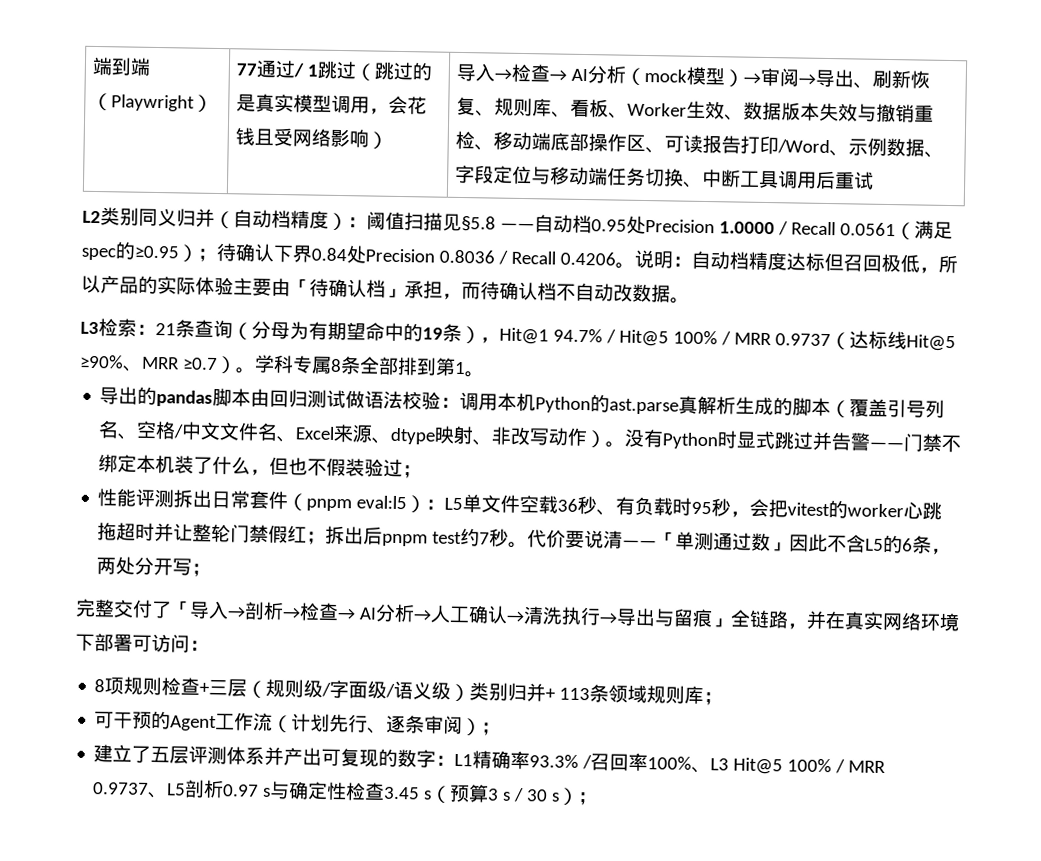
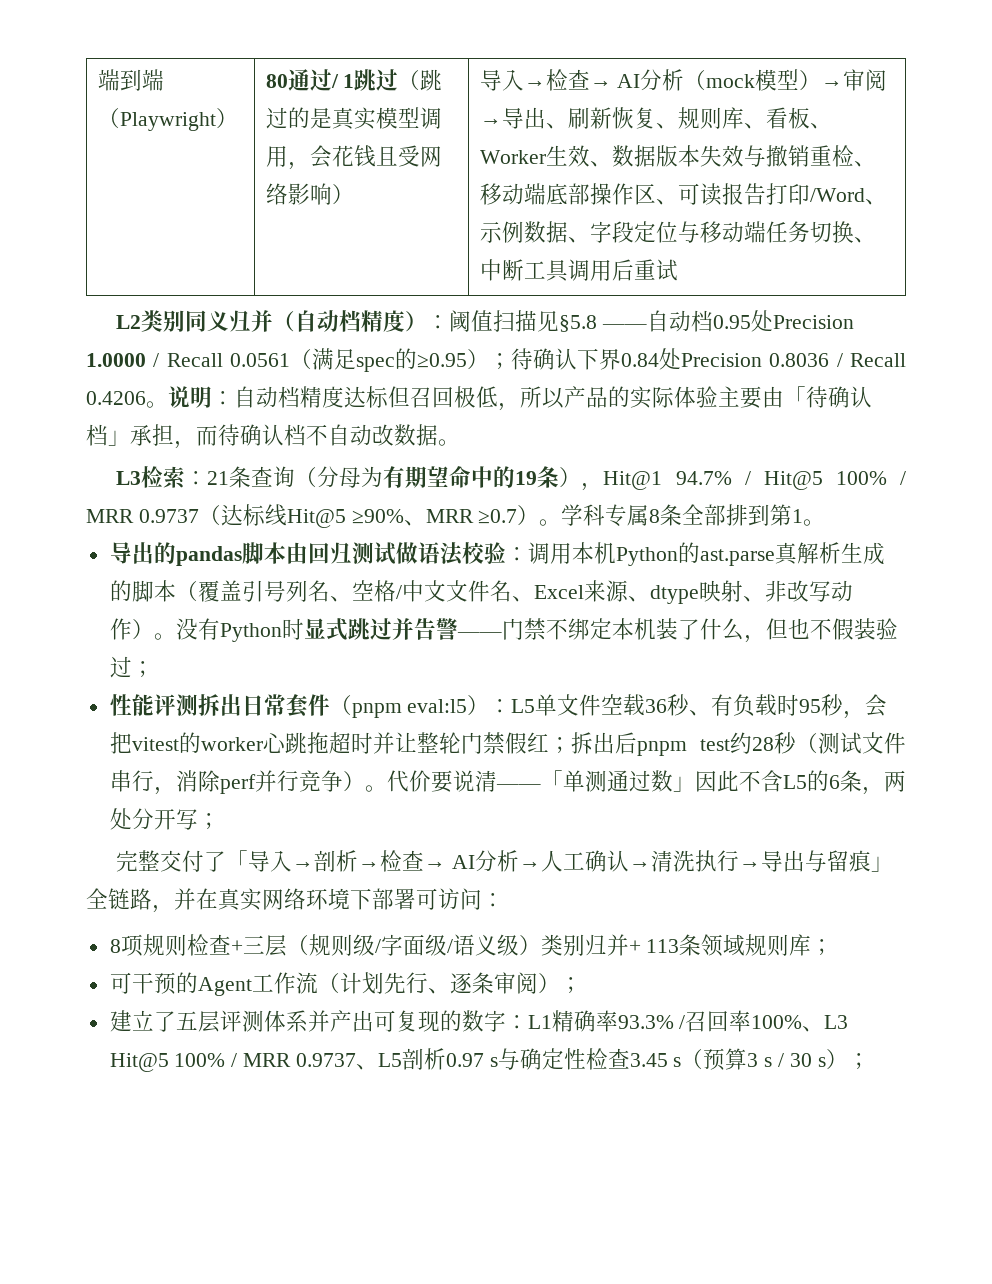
[235,63,257,76] 77 -> [265,74,288,88] 80
[479,528,510,547] 7秒 -> [752,732,906,754] [109,770,365,795] 28秒（测试文件串行，消除perf并行竞争）

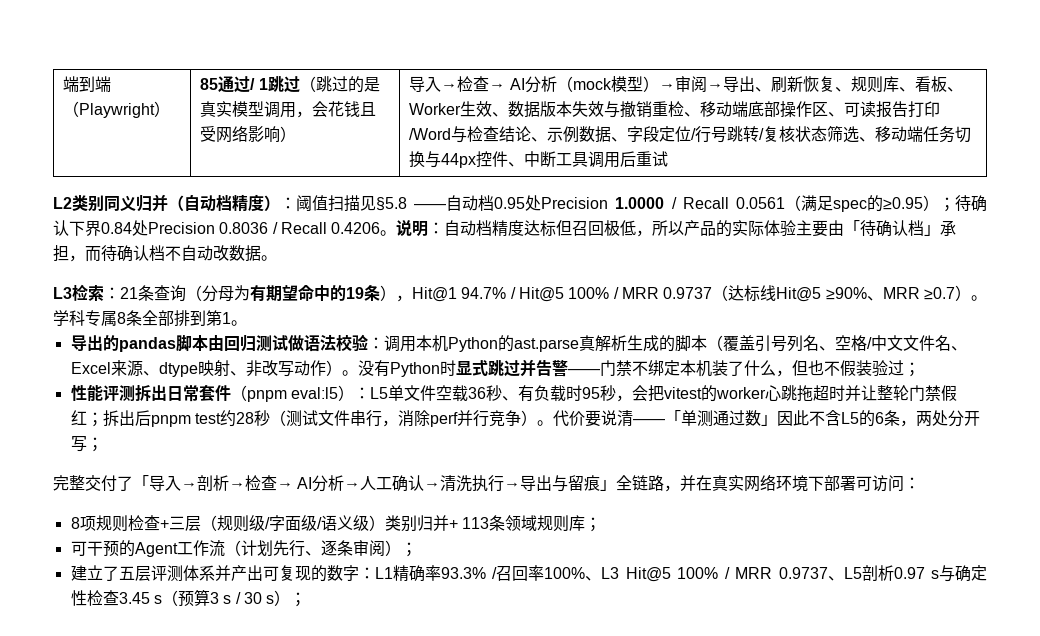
[265,74,288,88] 80 -> [200,78,219,90] 85
(865, 195) none -> [451,126,532,143] 与检查结论
[677,221,700,243] 与 -> [691,125,876,143] /行号跳转/复核状态筛选、
(854, 232) none -> [425,151,509,168] 与44px控件

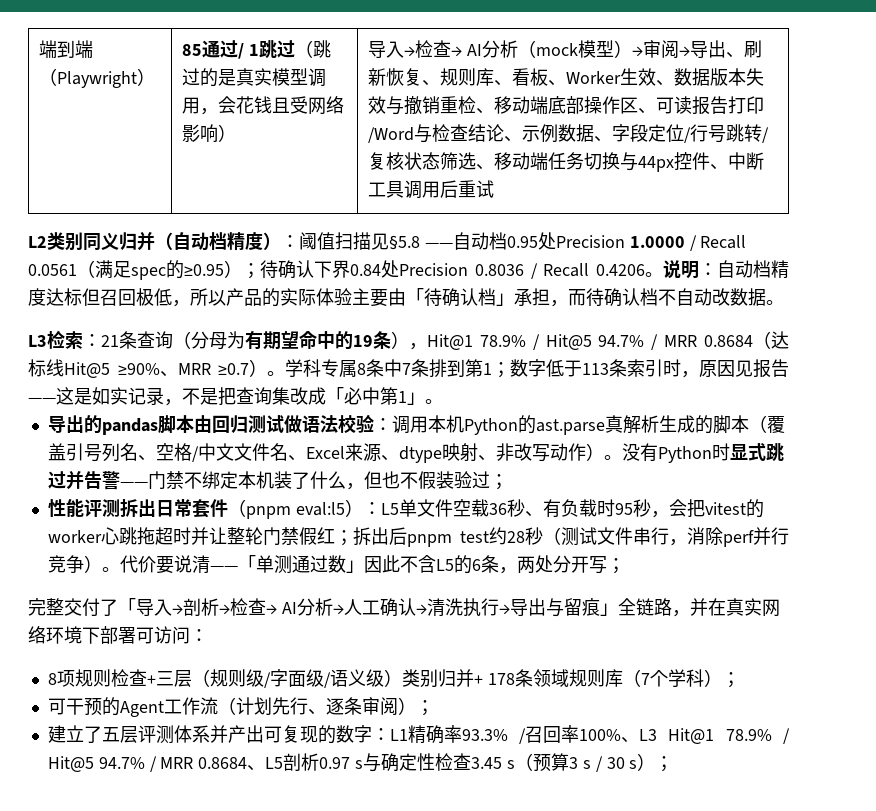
[461,287,713,302] 94.7% / Hit@5 100% / MRR 0.9737 -> [479,334,754,350] 78.9% / Hit@5 94.7% / MRR 0.8684
[142,310,174,326] 全部 -> [384,359,429,377] 中7条
(231, 318) none -> [492,359,789,378] [28,387,425,406] ；数字低于113条索引时，原因见报告——这是如实记录，不是把查询集改成「必中第1」
[461,517,489,529] 113 -> [487,673,515,685] 178
(585, 523) none -> [622,669,722,687] （7个学科）
[625,567,828,582] Hit@5 100% / MRR 0.9737 -> [668,728,790,744] [47,756,248,772] Hit@1 78.9% / Hit@5 94.7% / MRR 0.8684

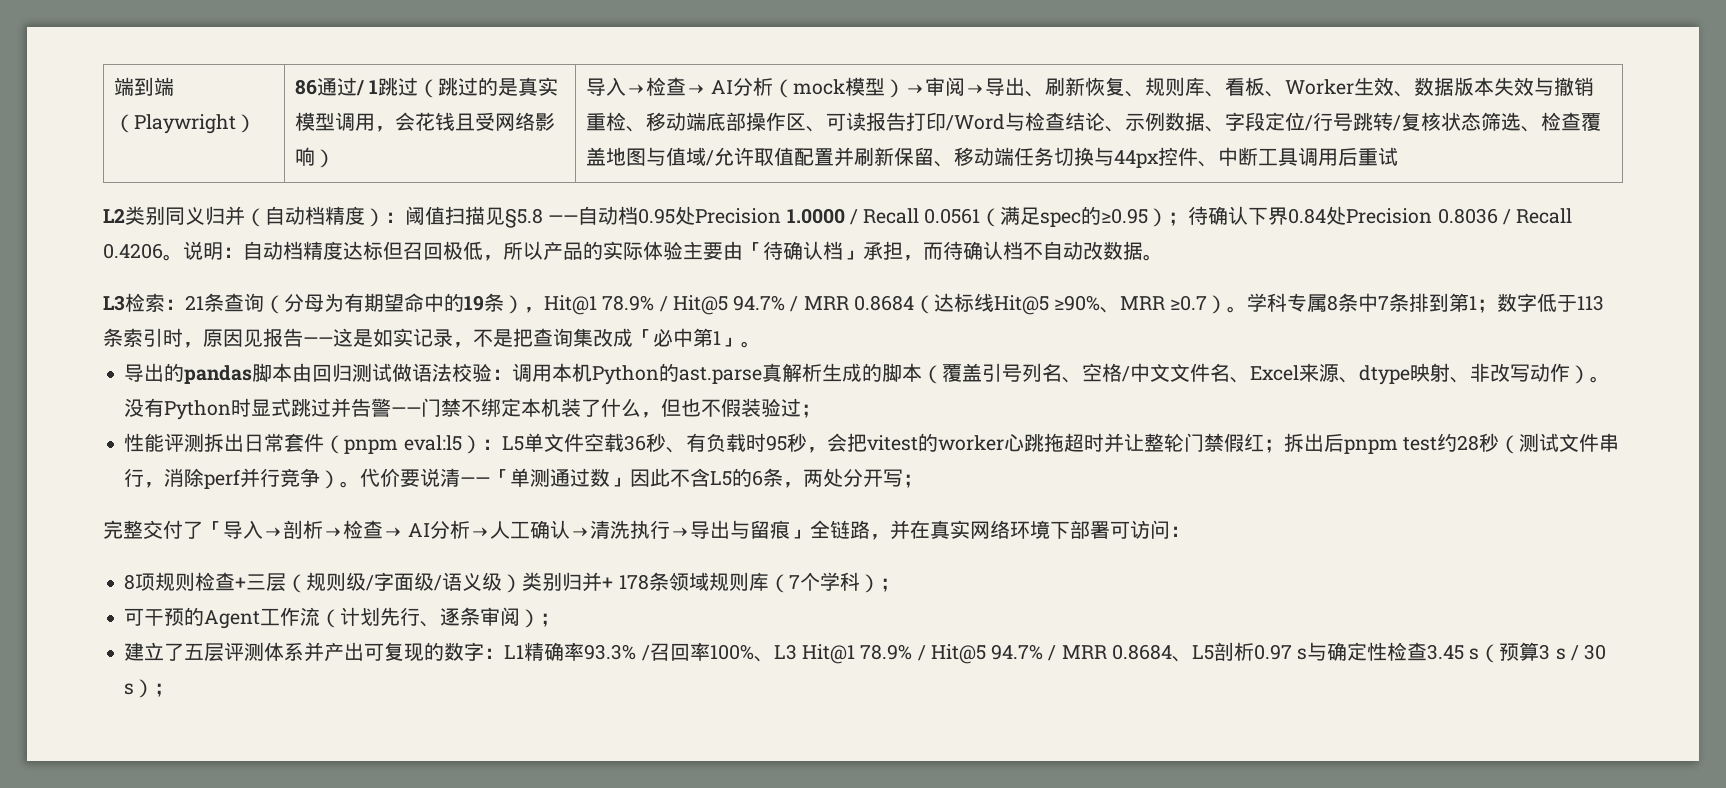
[182,44,203,56] 85 -> [295,79,318,95] 86
(495, 167) none -> [1541,112,1602,131] [586,147,955,167] 检查覆盖地图与值域/允许取值配置并刷新保留、

